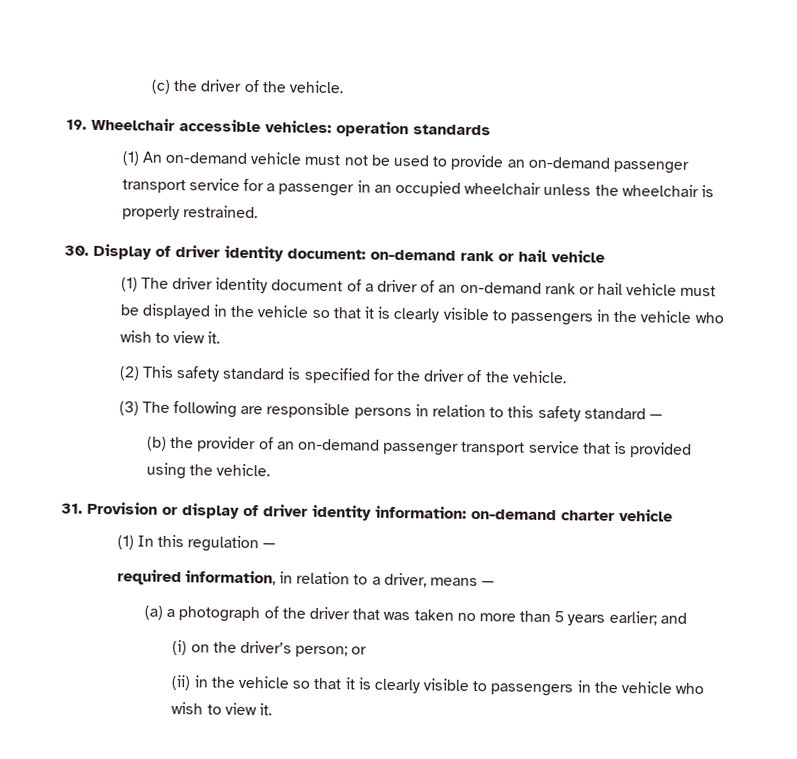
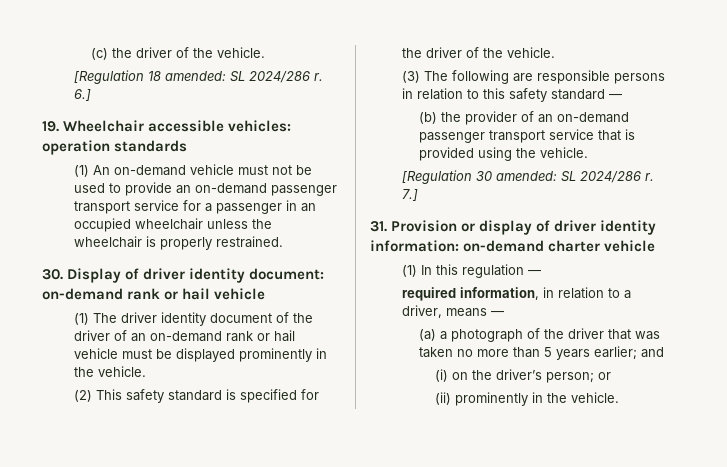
(344, 87) none -> [74,70,324,84] [74,89,92,101] // [Regulation 18 amended: SL 2024/286 r. 6.]
[364,283,374,292] a -> [293,313,314,323] the
[213,304,724,326] [119,330,221,344] in the vehicle so that it is clearly visible to passengers in the vehicle who wish to view it. -> [239,348,328,362] [74,366,147,377] prominently in the vehicle.
(271, 470) none -> [402,170,655,184] [402,189,419,201] // [Regulation 30 amended: SL 2024/286 r. 7.]
[193,675,705,697] [171,701,272,716] in the vehicle so that it is clearly visible to passengers in the vehicle who wish to view it. -> [454,392,619,406] prominently in the vehicle.

